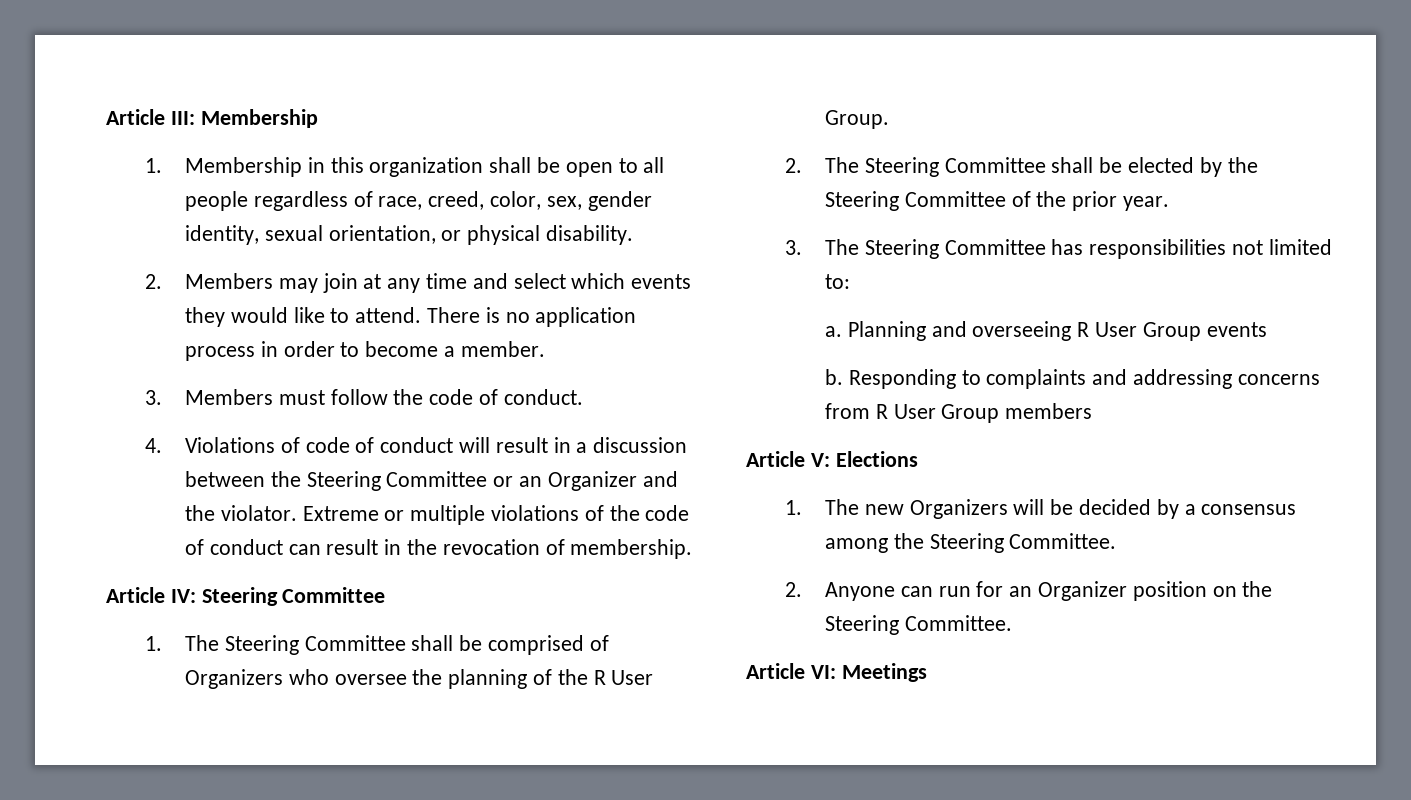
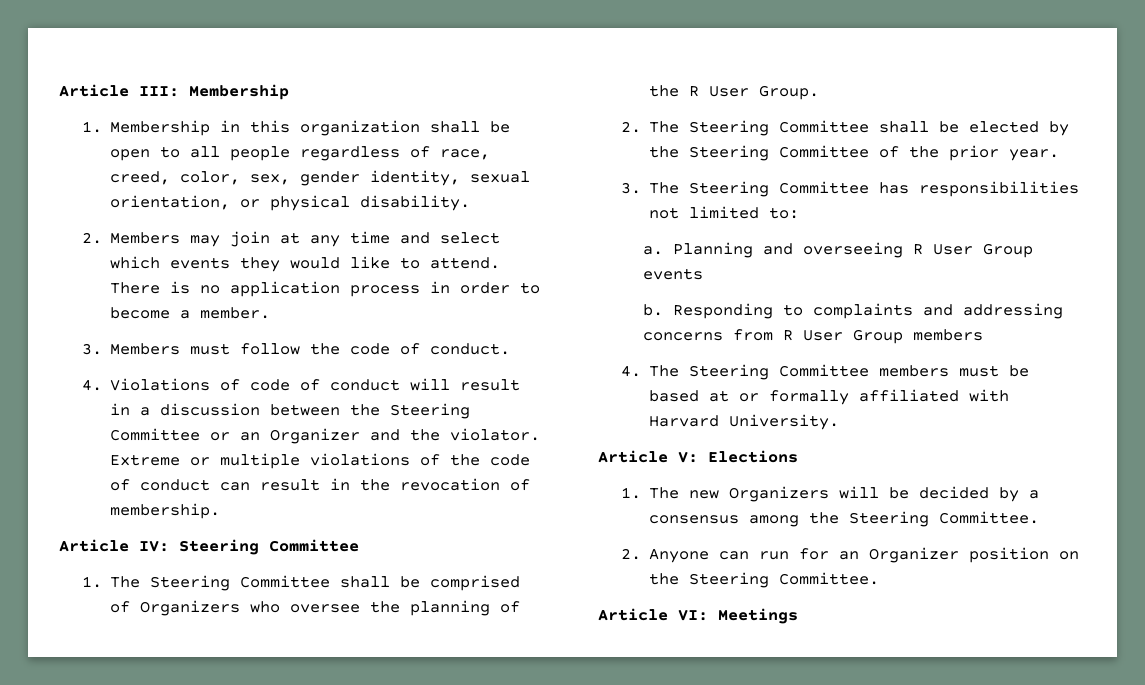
(1093, 411) none -> [620,364,1030,380] [649,389,1010,405] [649,414,840,430] // 4. The Steering Committee members must be based at or formally affiliated with Harvard University.

